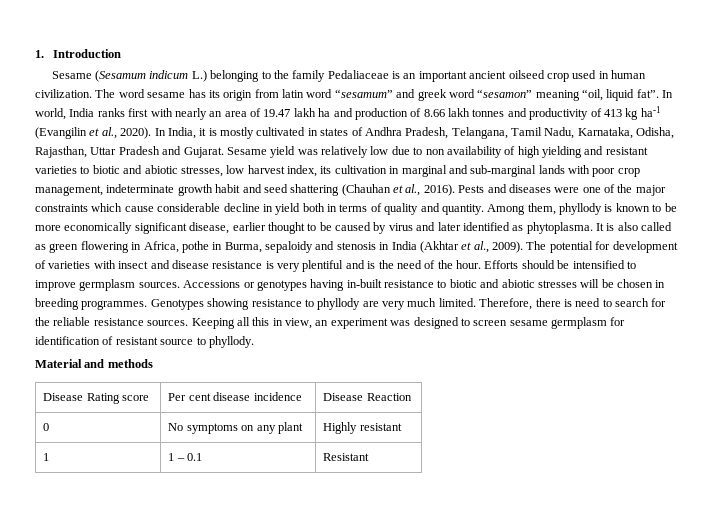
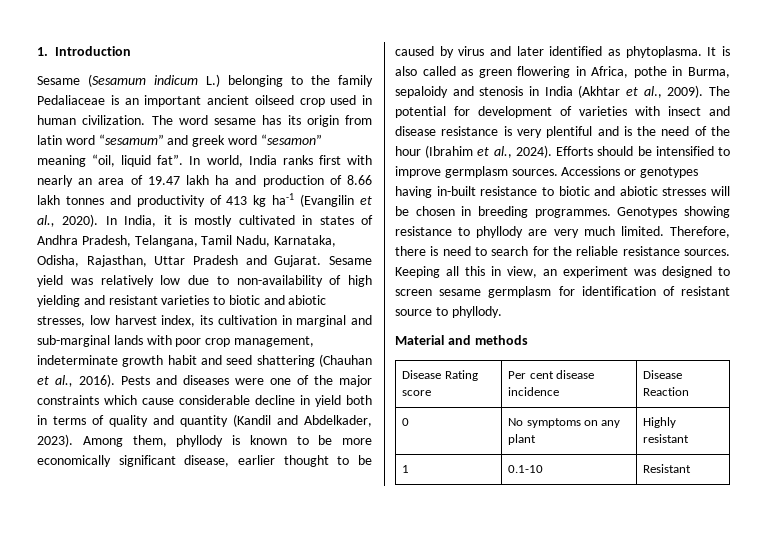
[425,146,502,158] non availability -> [236,275,323,287] non-availability
[441,204,484,215] quantity. -> [180,414,372,427] [37,434,73,447] quantity (Kandil and Abdelkader, 2023).
[456,260,481,269] hour. -> [395,145,552,158] hour (Ibrahim et al., 2024).
[168,453,203,461] 1 – 0.1 -> [508,465,544,473] 0.1-10

